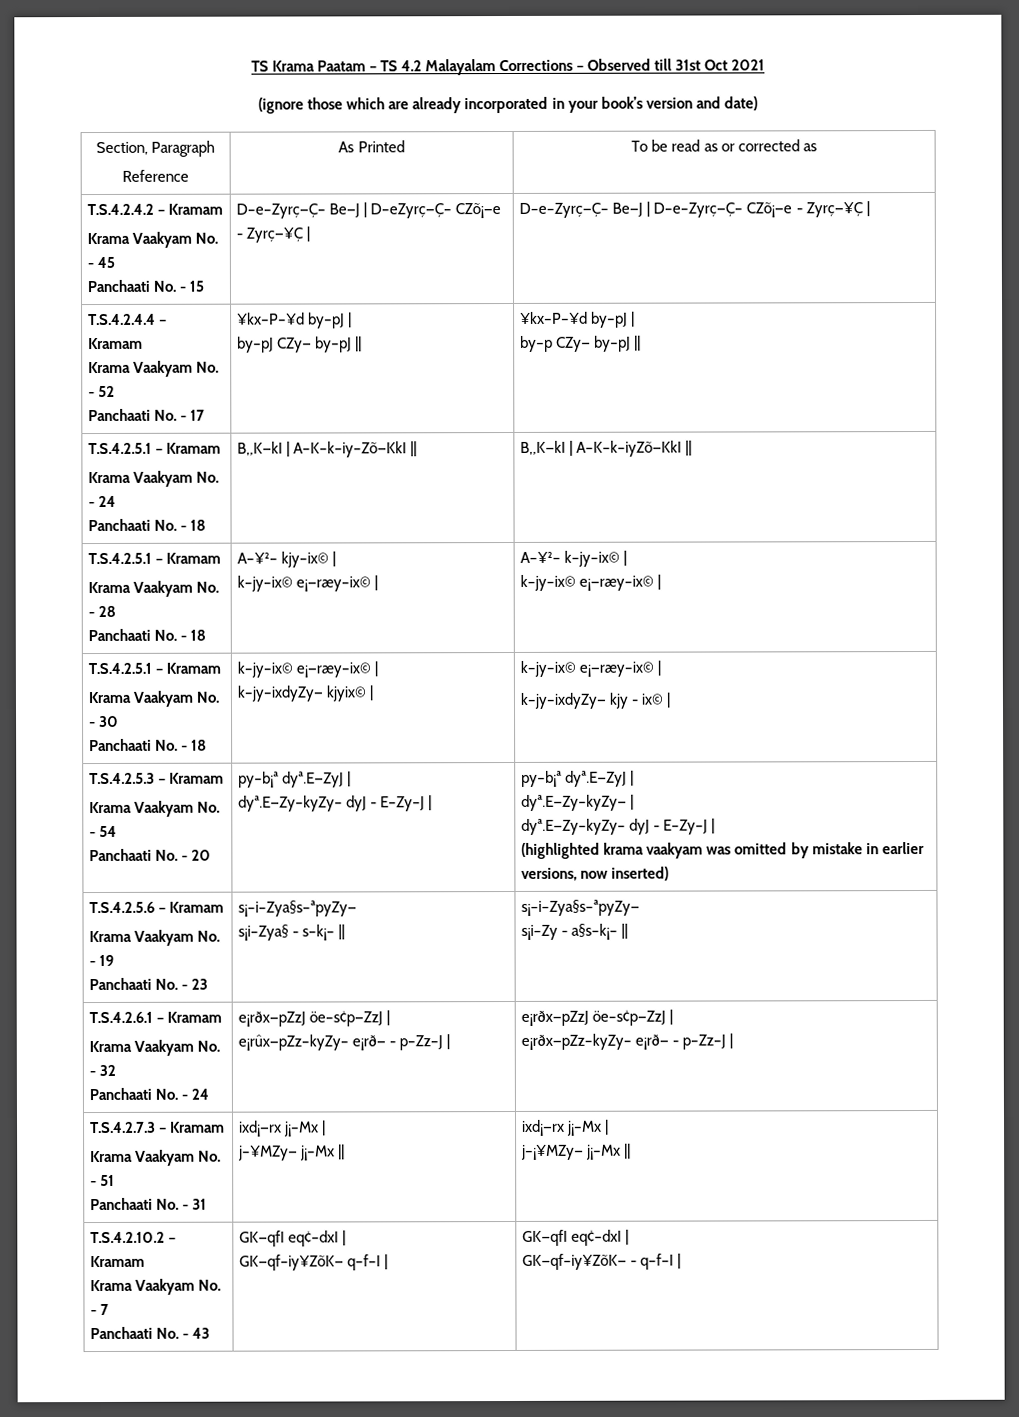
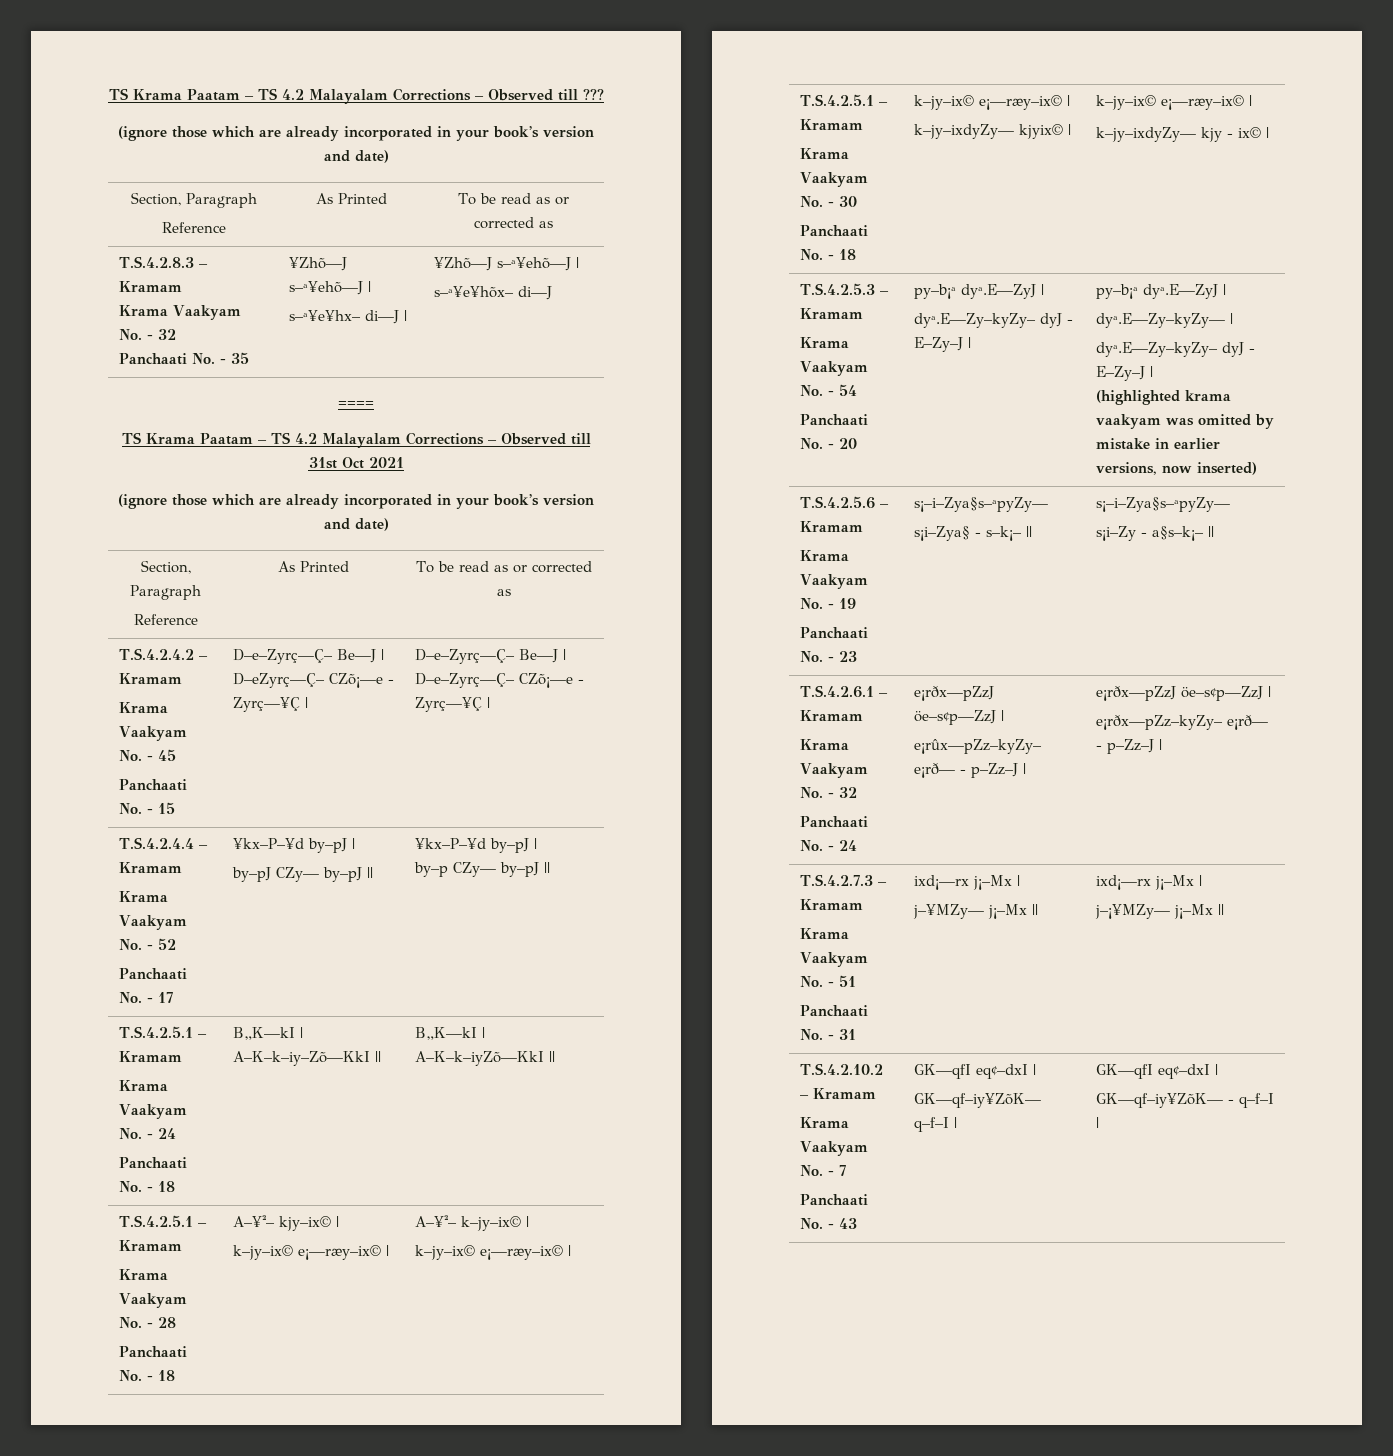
(673, 64) none -> [582,89,604,100] [118,126,594,141] [323,150,389,163] [130,192,257,208] [161,222,226,233] [315,193,387,204] [458,193,569,205] [474,217,553,229] [118,256,208,268] [118,281,182,292] [118,305,241,320] [118,329,176,340] [118,352,249,365] [288,257,347,271] [288,281,371,295] [288,310,407,324] [433,257,579,271] [433,286,552,300] [338,401,374,407] [121,432,591,448] ??? // (ignore those which are already incorporated in your book’s version and date) // Section, Paragraph // Reference | As Printed | To be read as or corrected as // T.S.4.2.8.3 – Kramam // Krama Vaakyam No. - 32 // Panchaati No. - 35 | ¥Zhõ—J s–ª¥ehõ—J | // s–ª¥e¥hx– di—J | | ¥Zhõ—J s–ª¥ehõ—J | // s–ª¥e¥hõx– di—J // ==== // TS Krama Paatam – TS 4.2 Malayalam Corrections – Observed till

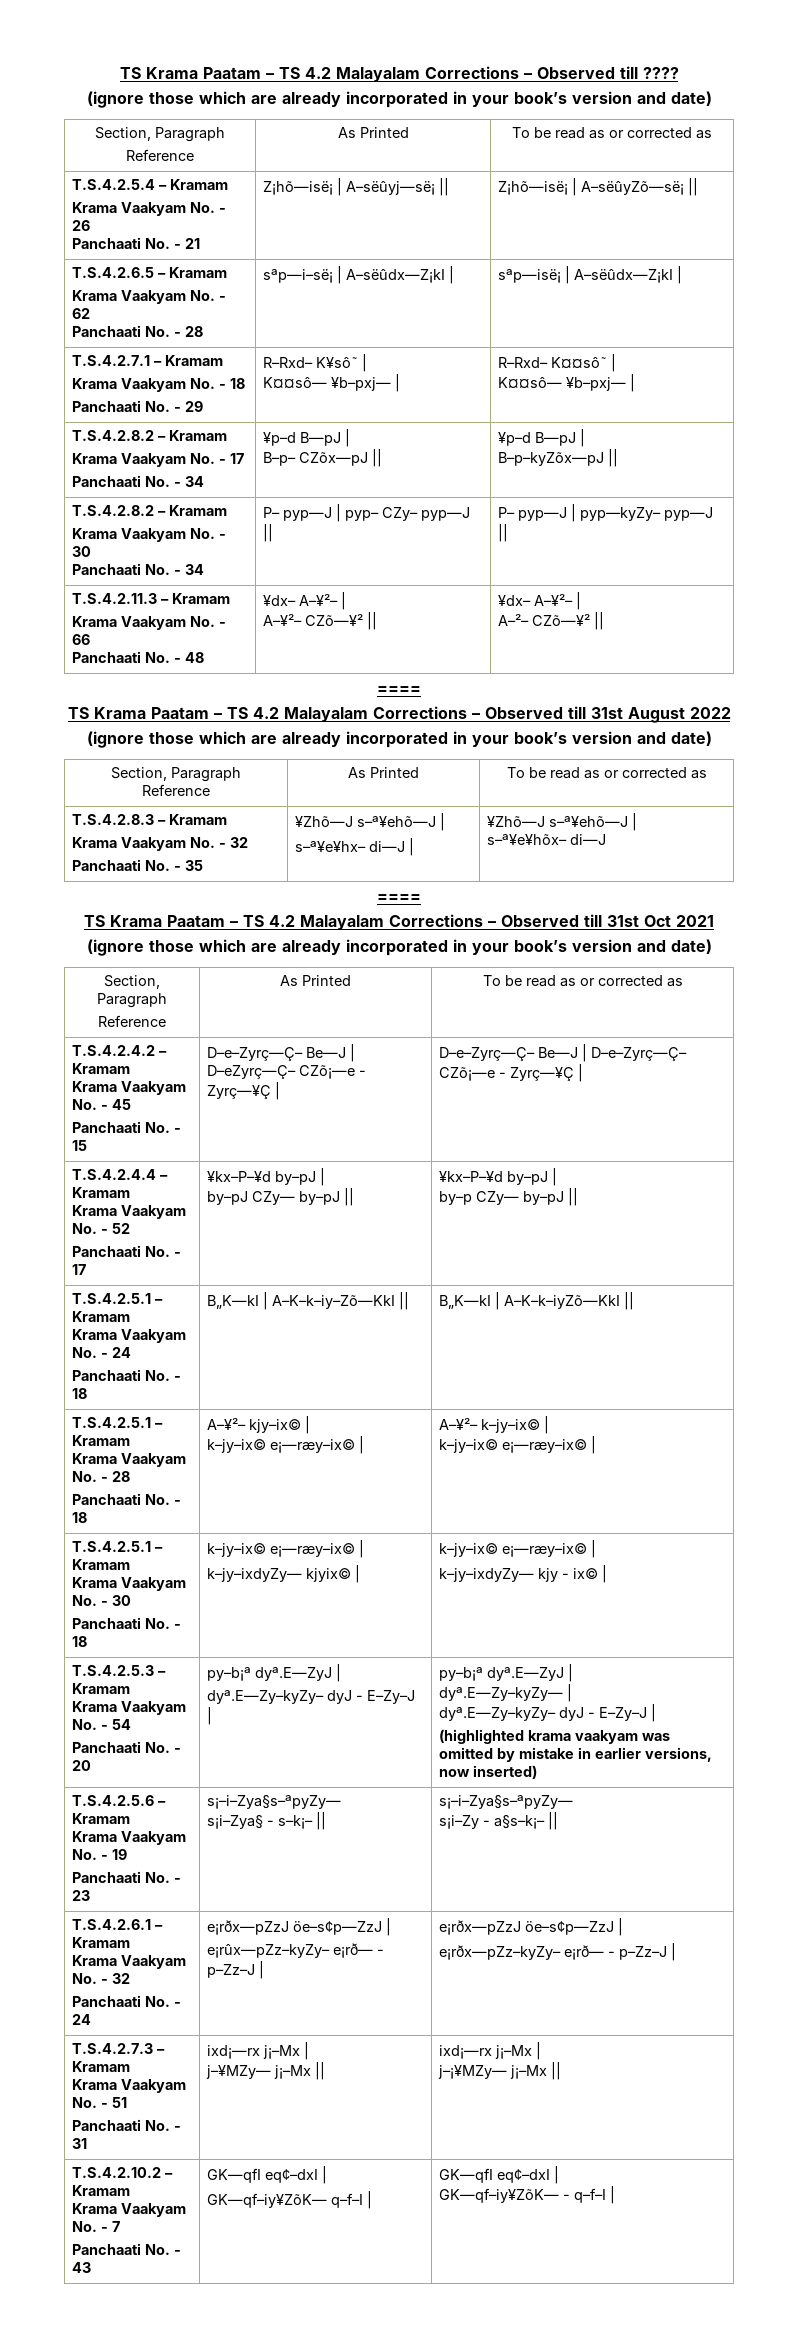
[582,89,604,100] ??? -> [642,67,679,79] [86,91,712,108] [95,127,225,142] [126,149,194,161] [337,127,409,138] [512,127,712,139] [72,179,229,190] [72,202,227,216] [72,220,91,231] [72,237,201,249] [263,178,450,196] [498,178,699,196] [72,267,228,278] [72,290,227,304] [72,308,91,319] [72,325,204,337] [263,266,455,284] [498,266,683,284] [72,355,224,366] [72,378,246,392] [72,400,204,412] [263,354,368,372] [263,374,401,392] [498,354,617,372] [498,374,636,392] [72,430,228,441] [72,453,245,467] [72,475,205,487] [263,429,351,447] [263,449,383,467] [498,429,586,447] [498,449,619,467] [72,505,228,516] [72,528,227,542] [72,546,92,557] [72,563,205,575] [263,504,471,522] [263,524,274,542] [498,504,714,522] [498,524,509,542] [72,593,231,604] [72,616,227,630] [72,634,91,645] [72,651,205,663] [263,592,347,610] [263,612,378,630] [498,592,582,610] [498,612,605,630] [377,686,421,694] [67,706,731,723] ???? // (ignore those which are already incorporated in your book’s version and date) // Section, Paragraph // Reference | As Printed | To be read as or corrected as // T.S.4.2.5.4 – Kramam // Krama Vaakyam No. - 26 // Panchaati No. - 21 | Z¡hõ—isë¡ | A–sëûyj—së¡ || | Z¡hõ—isë¡ | A–sëûyZõ—së¡ || // T.S.4.2.6.5 – Kramam // Krama Vaakyam No. - 62 // Panchaati No. - 28 | sªp—i–së¡ | A–sëûdx—Z¡kI | | sªp—isë¡ | A–sëûdx—Z¡kI | // T.S.4.2.7.1 – Kramam // Krama Vaakyam No. - 18 // Panchaati No. - 29 | R–Rxd– K¥sô˜ | // K¤¤sô— ¥b–pxj— | | R–Rxd– K¤¤sô˜ | // K¤¤sô— ¥b–pxj— | // T.S.4.2.8.2 – Kramam // Krama Vaakyam No. - 17 // Panchaati No. - 34 | ¥p–d B—pJ | // B–p– CZõx—pJ || | ¥p–d B—pJ | // B–p–kyZõx—pJ || // T.S.4.2.8.2 – Kramam // Krama Vaakyam No. - 30 // Panchaati No. - 34 | P– pyp—J | pyp– CZy– pyp—J || | P– pyp—J | pyp––kyZy– pyp—J || // T.S.4.2.11.3 – Kramam // Krama Vaakyam No. - 66 // Panchaati No. - 48 | ¥dx– A–¥²– | // A–¥²– CZõ—¥² || | ¥dx– A–¥²– | // A–²– CZõ—¥² || // ==== // TS Krama Paatam – TS 4.2 Malayalam Corrections – Observed till 31st August 2022

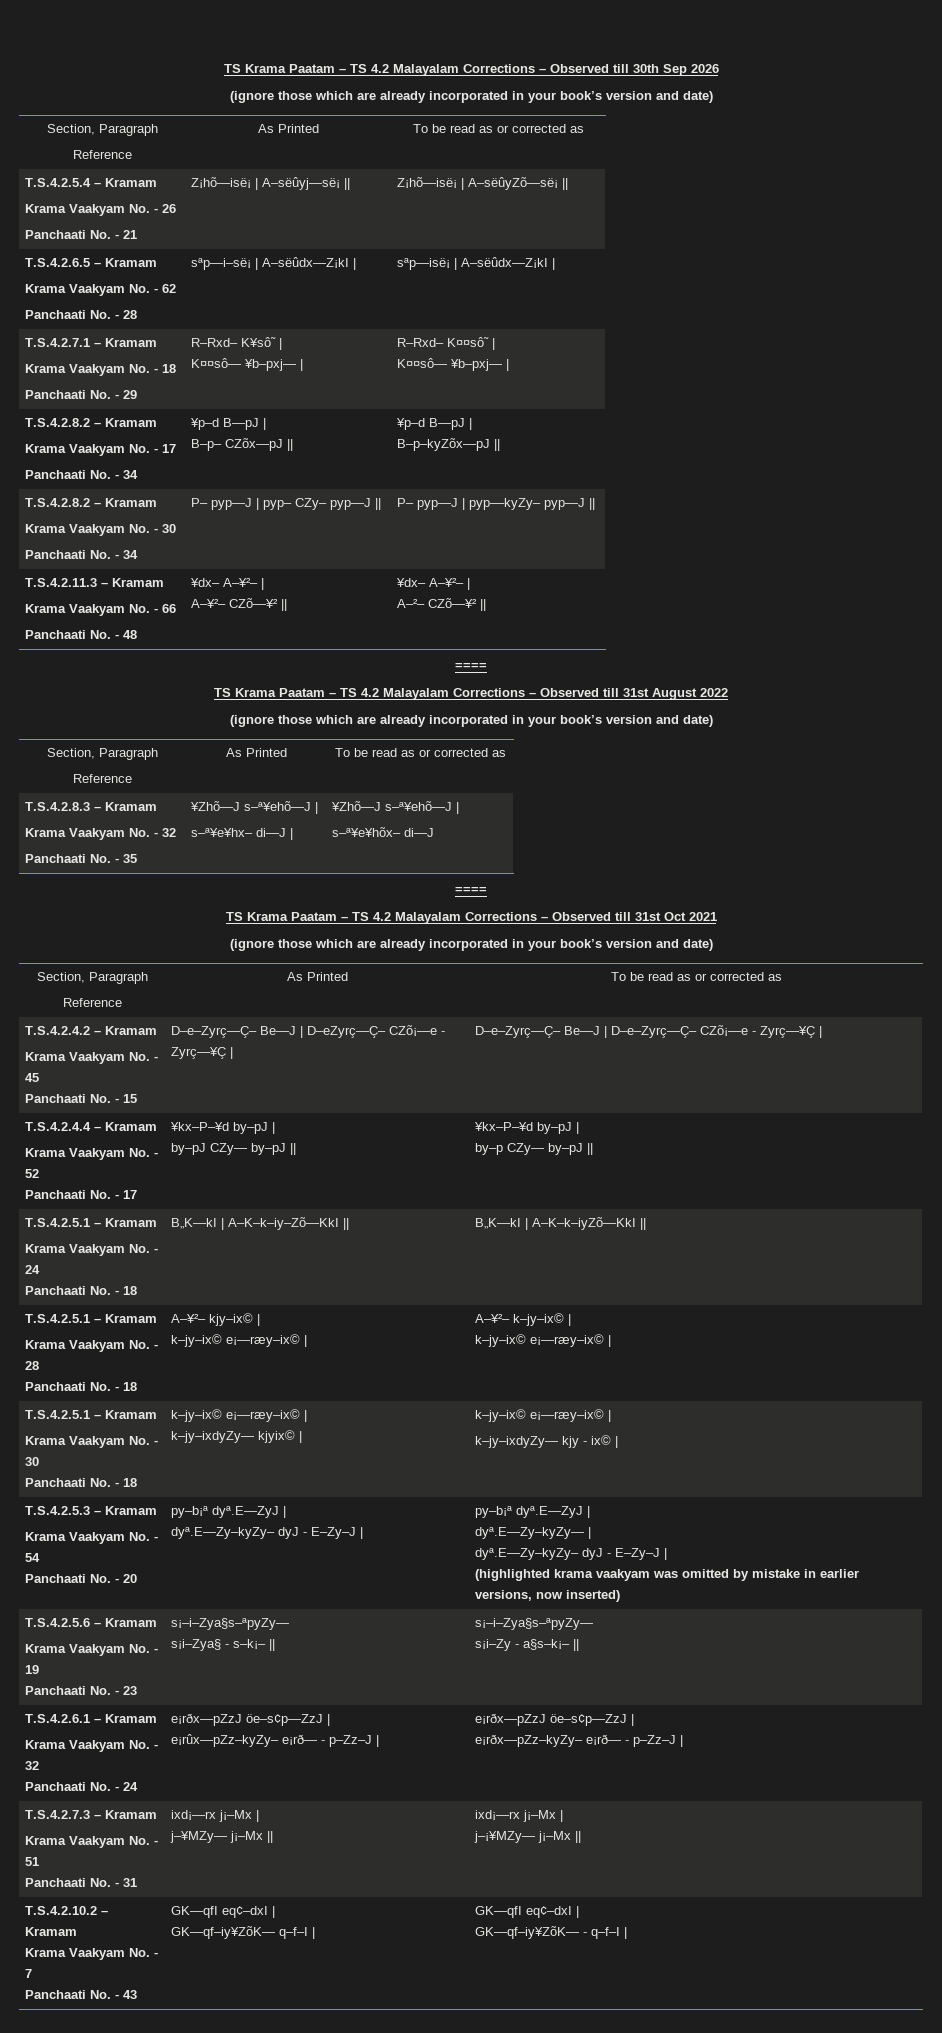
[642,67,679,79] ???? -> [632,64,719,76] 30th Sep 2026

